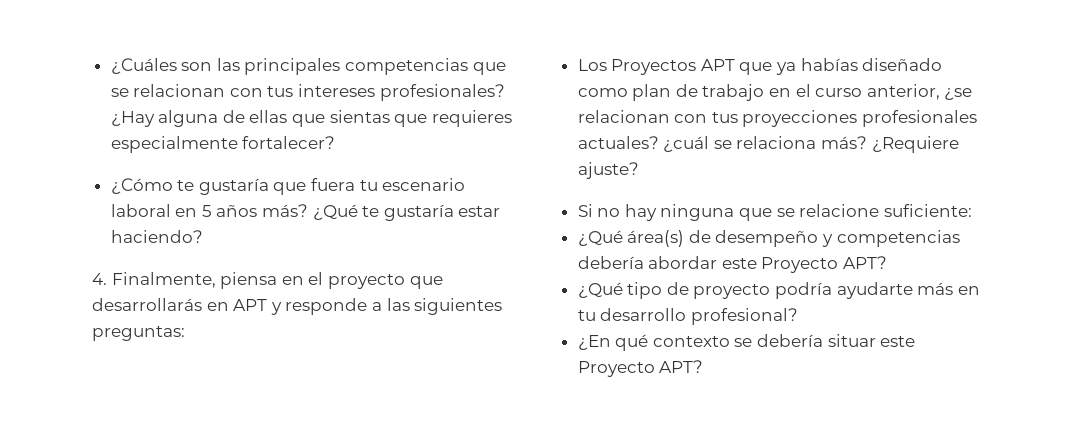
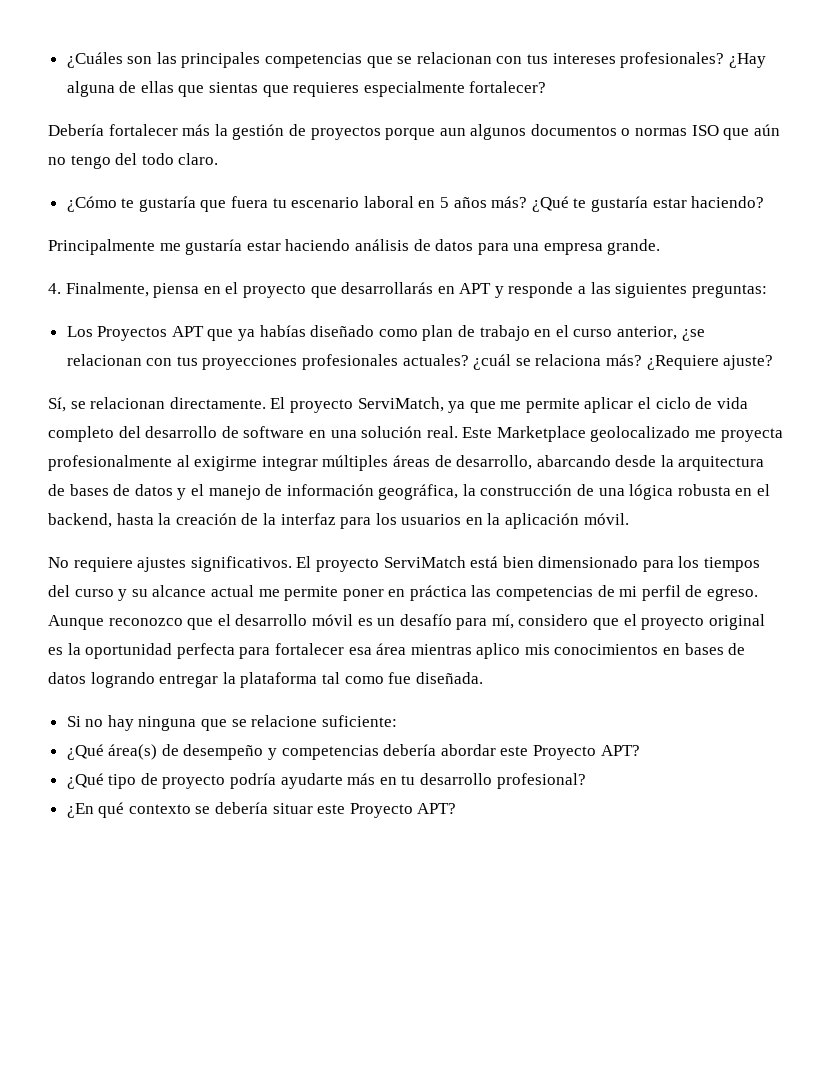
(336, 142) none -> [48,124,780,140] [48,153,219,169] // Debería fortalecer más la gestión de proyectos porque aun algunos documentos o normas ISO que aún no tengo del todo claro.
(203, 236) none -> [48,239,661,255] // Principalmente me gustaría estar haciendo análisis de datos para una empresa grande.
(639, 170) none -> [48,397,748,413] [48,426,783,442] [48,455,765,471] [48,484,771,500] [48,513,629,529] [48,556,761,572] [48,585,759,601] [48,614,765,630] [48,643,746,659] [48,672,483,688] // Sí, se relacionan directamente. El proyecto ServiMatch, ya que me permite aplicar el ciclo de vida completo del desarrollo de software en una solución real. Este Marketplace geolocalizado me proyecta profesionalmente al exigirme integrar múltiples áreas de desarrollo, abarcando desde la arquitectura de bases de datos y el manejo de información geográfica, la construcción de una lógica robusta en el backend, hasta la creación de la interfaz para los usuarios en la aplicación móvil. // No requiere ajustes significativos. El proyecto ServiMatch está bien dimensionado para los tiempos del curso y su alcance actual me permite poner en práctica las competencias de mi perfil de egreso. Aunque reconozco que el desarrollo móvil es un desafío para mí, considero que el proyecto original es la oportunidad perfecta para fortalecer esa área mientras aplico mis conocimientos en bases de datos logrando entregar la plataforma tal como fue diseñada.

